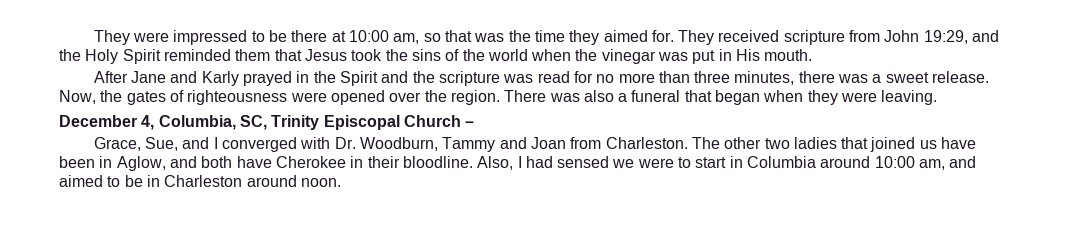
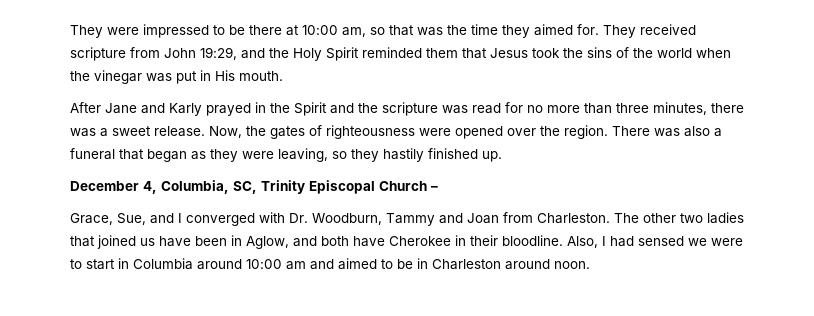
[763,90,804,102] when -> [191,151,206,160] as
[881,90,938,105] leaving. -> [278,148,502,162] leaving, so they hastily finished up.
[919,159,946,170] am, -> [286,261,306,270] am

